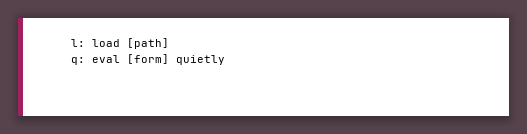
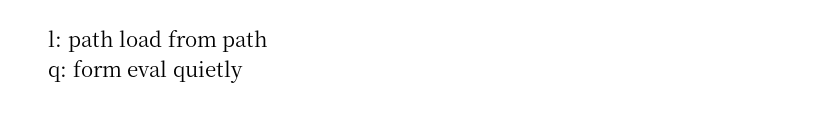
[92,38,169,49] load [path] -> [67,30,269,52] path load from path
[92,54,169,64] eval [form] -> [72,60,168,77] form eval

